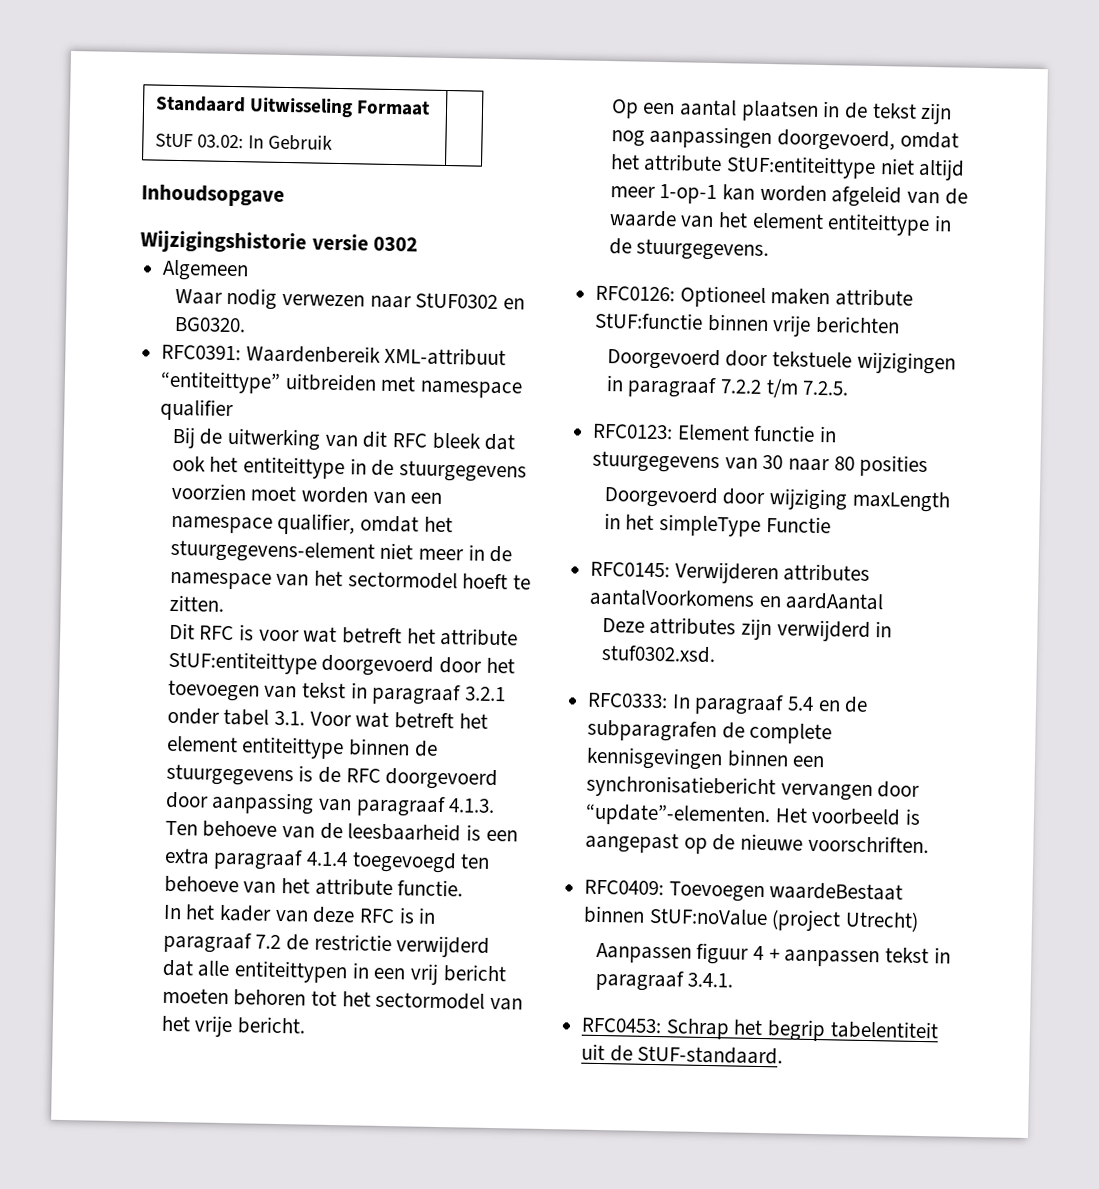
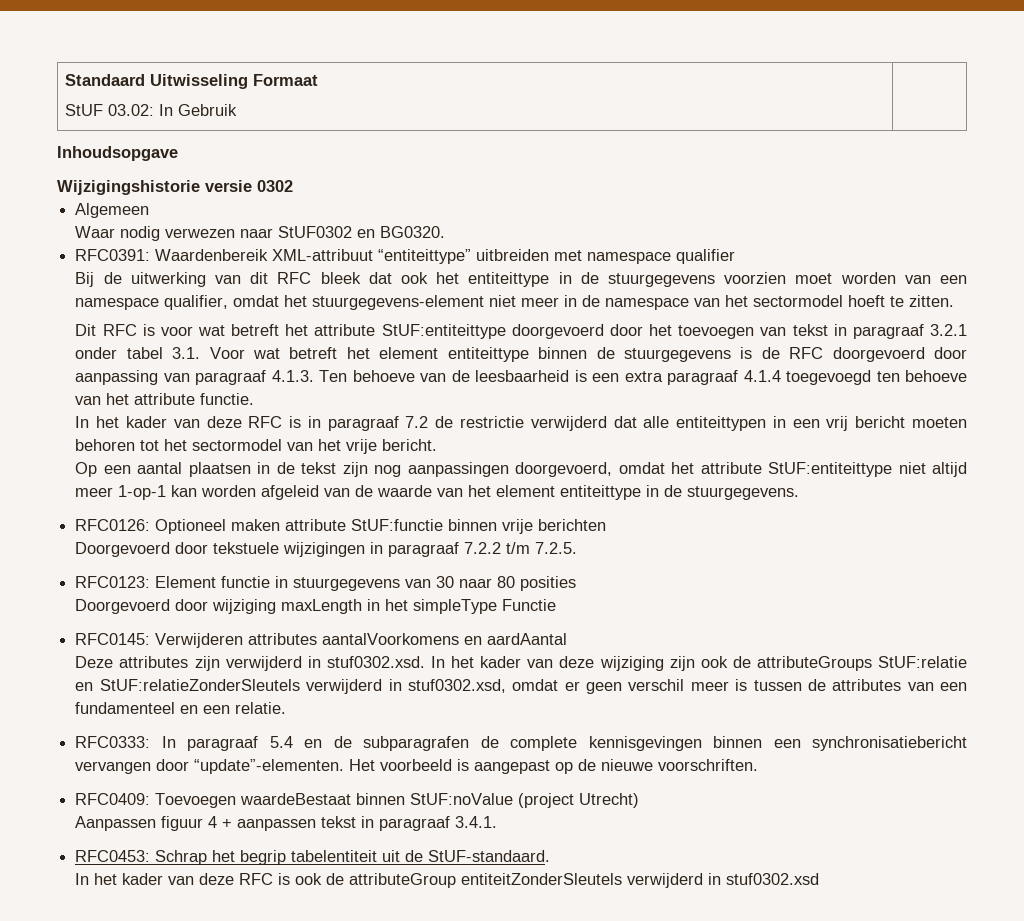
(716, 654) none -> [430,656,968,671] [75,679,967,694] [75,702,287,714] In het kader van deze wijziging zijn ook de attributeGroups StUF:relatie en StUF:relatieZonderSleutels verwijderd in stuf0302.xsd, omdat er geen verschil meer is tussen de attributes van een fundamenteel en een relatie.
(784, 1055) none -> [75,873,820,888] // In het kader van deze RFC is ook de attributeGroup entiteitZonderSleutels verwijderd in stuf0302.xsd

